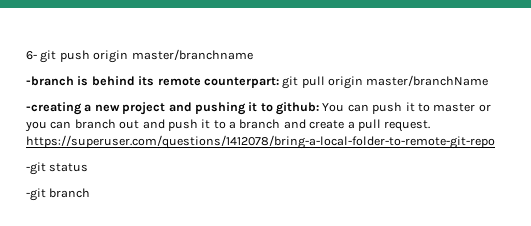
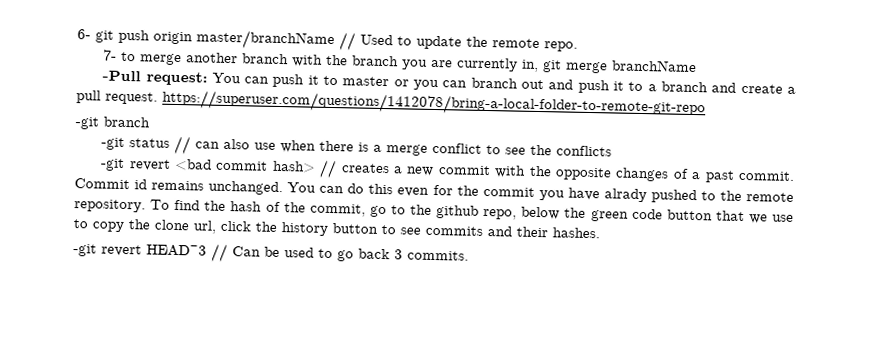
[131,49,253,60] [26,75,489,89] [26,102,319,115] master/branchname // -branch is behind its remote counterpart: git pull origin master/branchName // -creating a new project and pushing it to github: -> [196,29,578,52] [103,49,698,74] [102,70,208,86] master/branchName // Used to update the remote repo. // 7- to merge another branch with the branch you are currently in, git merge branchName // -Pull request:
[49,163,89,172] [26,188,91,201] status // -git branch -> [103,116,151,128] [101,135,613,157] [100,158,796,183] [74,178,794,204] [74,199,795,224] [73,219,600,239] [73,243,469,263] branch // -git status // can also use when there is a merge conflict to see the conflicts // -git revert <bad commit hash> // creates a new commit with the opposite changes of a past commit. Commit id remains unchanged. You can do this even for the commit you have alrady pushed to the remote repository. To find the hash of the commit, go to the github repo, below the green code button that we use to copy the clone url, click the history button to see commits and their hashes. // -git revert HEAD~3 // Can be used to go back 3 commits.

